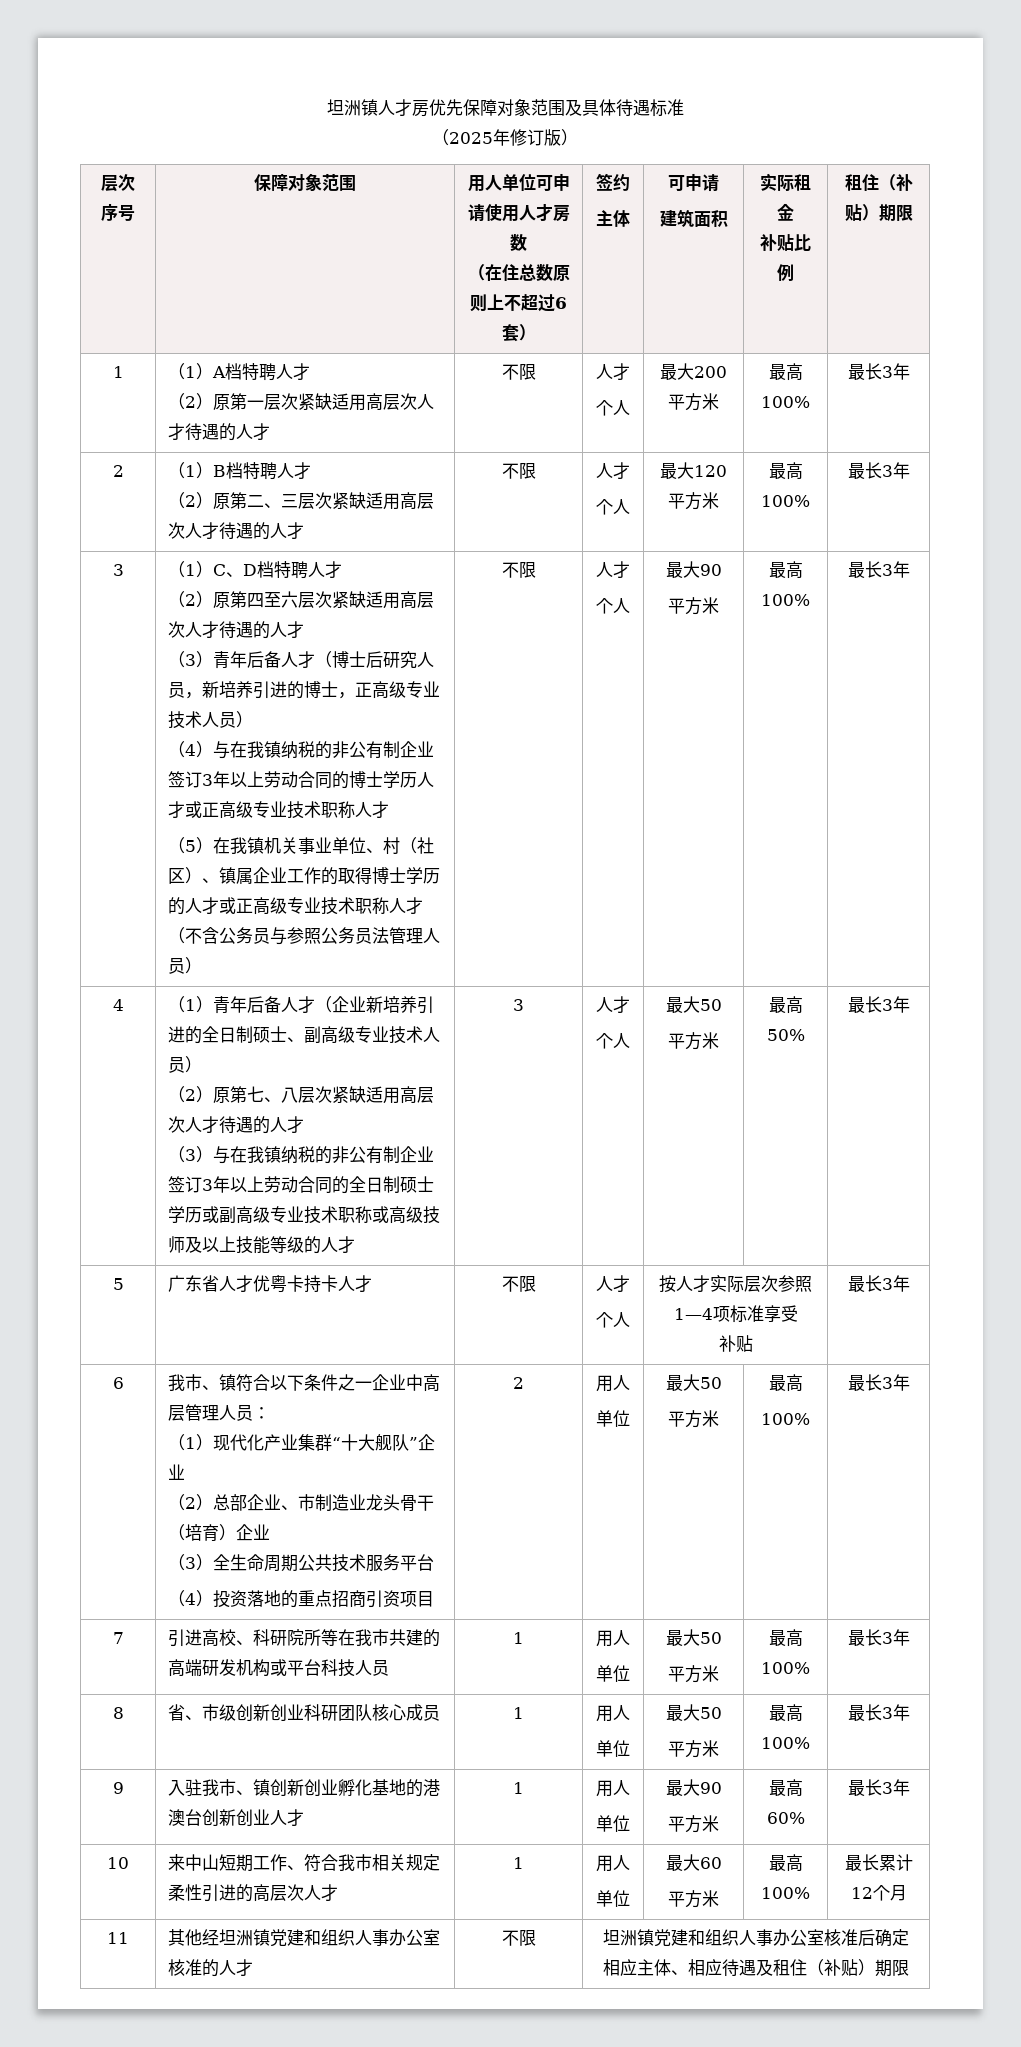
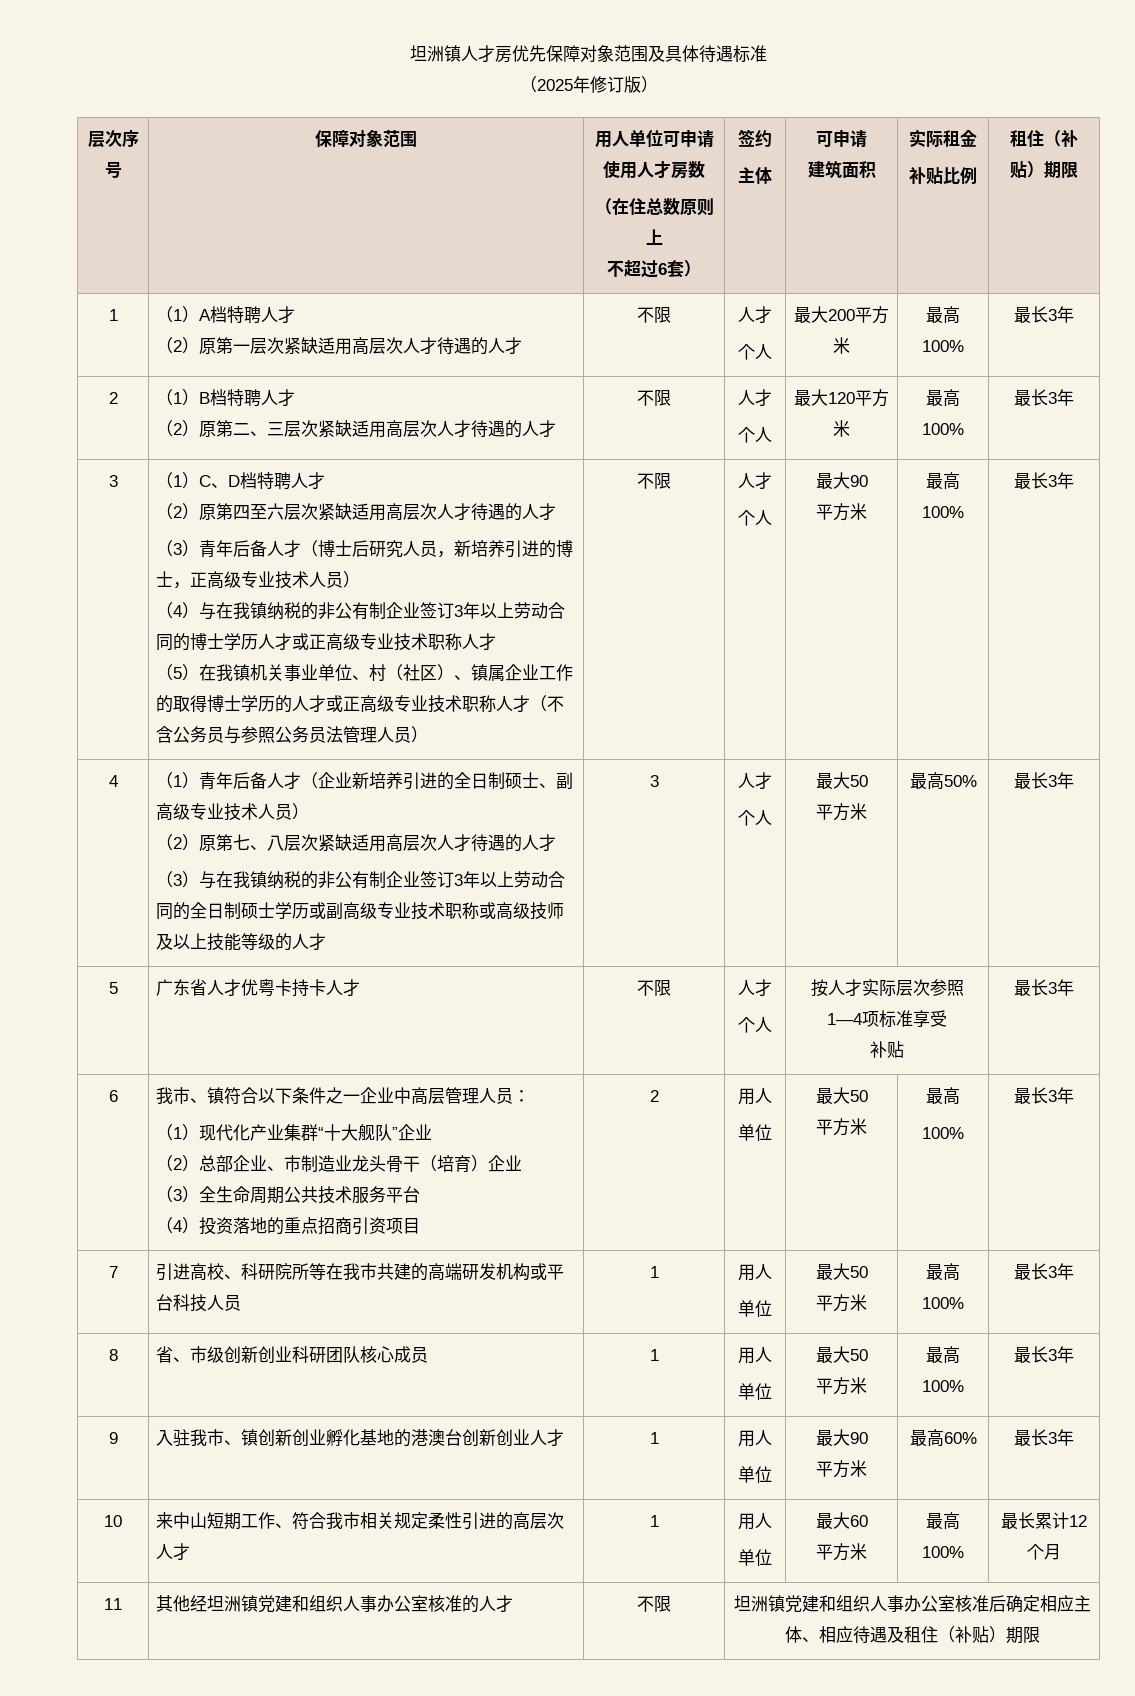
(504, 302) none -> (663, 237) //

